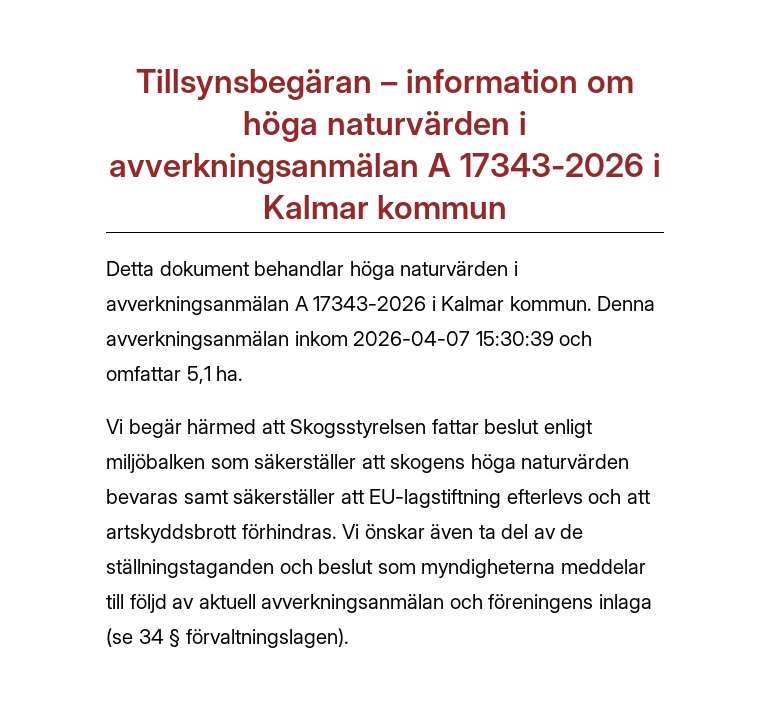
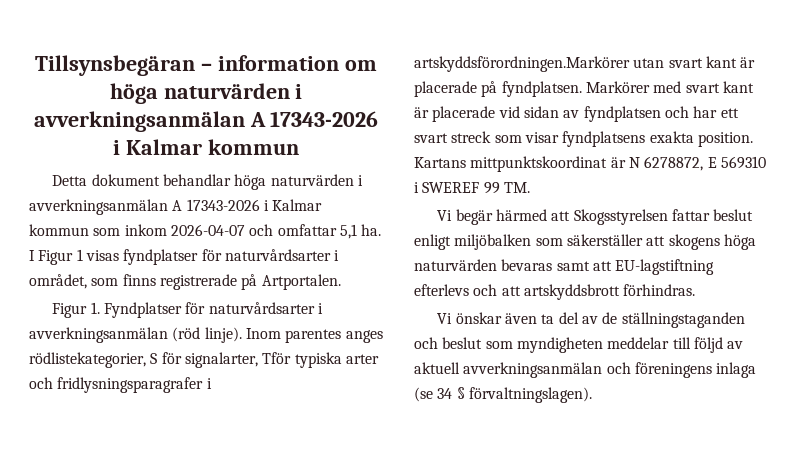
[509,296,656,311] [106,331,289,350] kommun. Denna avverkningsanmälan -> [29,224,121,236] kommun som
[475,331,554,346] 15:30:39 -> (245, 230) none
(244, 373) none -> [29,249,340,265] [29,274,341,290] [52,302,324,318] [29,327,383,343] [29,352,379,368] [29,377,212,393] [414,56,756,72] [414,81,754,97] [414,106,739,122] [414,131,753,147] [414,156,766,172] [414,182,530,194] I Figur 1 visas fyndplatser för naturvårdsarter i området, som finns registrerade på Artportalen. // Figur 1. Fyndplatser för naturvårdsarter i avverkningsanmälan (röd linje). Inom parentes anges rödlistekategorier, S för signalarter, Tför typiska arter och fridlysningsparagrafer i artskyddsförordningen.Markörer utan svart kant är placerade på fyndplatsen. Markörer med svart kant är placerade vid sidan av fyndplatsen och har ett svart streck som visar fyndplatsens exakta position. Kartans mittpunktskoordinat är N 6278872, E 569310 i SWEREF 99 TM.
[233,489,336,504] säkerställer -> (590, 266) none
(337, 531) none -> (696, 290) //
[421,559,556,578] myndigheterna -> [516,337,603,353] myndigheten

